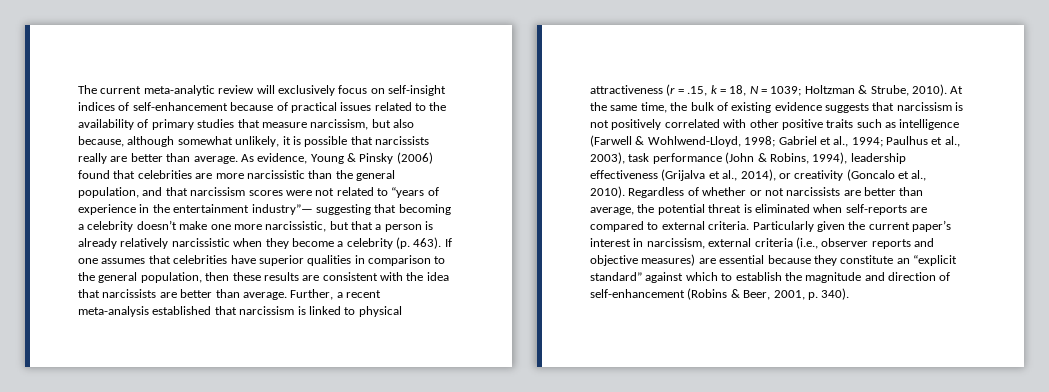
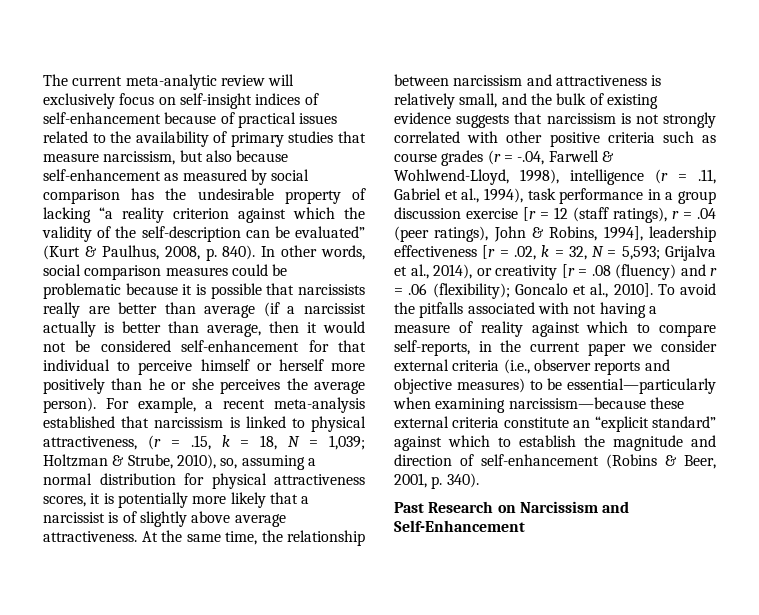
[78,136,280,147] because, although somewhat unlikely, -> [236,150,289,162] [43,169,310,185] [43,188,366,204] [43,207,365,223] [42,226,366,242] [43,245,365,261] [43,264,288,280] [43,283,178,299] because self-enhancement as measured by social comparison has the undesirable property of lacking “a reality criterion against which the validity of the self-description can be evaluated” (Kurt & Paulhus, 2008, p. 840). In other words, social comparison measures could be problematic because
[193,152,433,164] [78,170,395,181] [78,187,439,198] [78,204,451,215] [78,220,434,232] [78,237,452,249] [78,255,446,266] [78,272,449,283] [78,289,334,300] average. As evidence, Young & Pinsky (2006) found that celebrities are more narcissistic than the general population, and that narcissism scores were not related to “years of experience in the entertainment industry”— suggesting that becoming a celebrity doesn’t make one more narcissistic, but that a person is already relatively narcissistic when they become a celebrity (p. 463). If one assumes that celebrities have superior qualities in comparison to the general population, then these results are consistent with the idea that narcissists are better than average. Further, -> [204,302,366,318] [43,321,365,337] [43,340,367,352] [43,359,365,375] [43,378,365,394] [43,397,196,413] average (if a narcissist actually is better than average, then it would not be considered self-enhancement for that individual to perceive himself or herself more positively than he or she perceives the average person). For example,
[590,85,663,94] attractiveness -> [43,436,137,450] attractiveness,
[770,86,802,96] 1039; -> [329,435,365,450] 1,039;
[911,84,947,96] 2010). -> [176,454,316,470] [43,473,365,489] [43,492,310,508] [43,511,286,527] [43,531,137,542] 2010), so, assuming a normal distribution for physical attractiveness scores, it is potentially more likely that a narcissist is of slightly above average attractiveness.
(688, 106) none -> [287,530,365,546] [394,74,662,86] [394,93,552,109] relationship between narcissism and attractiveness is relatively small, and the
[611,119,662,130] positively -> [663,112,716,128] strongly
[826,119,854,128] traits -> [607,132,655,143] criteria
[899,119,960,130] [590,135,960,147] [590,152,755,164] intelligence (Farwell & Wohlwend-Lloyd, 1998; Gabriel et al., 1994; Paulhus et al., 2003), task performance (John -> [394,150,614,166] [394,169,716,185] [394,188,716,204] [394,207,716,223] [394,226,526,242] course grades (r = -.04, Farwell & Wohlwend-Lloyd, 1998), intelligence (r = .11, Gabriel et al., 1994), task performance in a group discussion exercise [r = 12 (staff ratings), r = .04 (peer ratings), John
[812,152,848,164] 1994), -> [603,226,643,241] 1994],
[661,169,706,181] (Grijalva -> [482,245,716,261] [r = .02, k = 32, N = 5,593; Grijalva
[846,169,927,181] [590,186,924,198] [590,204,927,215] [590,220,951,232] [590,238,705,249] (Goncalo et al., 2010). Regardless of whether or not narcissists are better than average, the potential threat is eliminated when self-reports are compared to external criteria. Particularly given the current paper’s interest in narcissism, -> [561,264,717,280] [394,283,716,299] [394,302,657,318] [394,321,716,337] [394,340,717,356] [r = .08 (fluency) and r = .06 (flexibility); Goncalo et al., 2010]. To avoid the pitfalls associated with not having a measure of reality against which to compare self-reports, in the current paper we consider
[698,255,837,266] are essential because they -> [529,378,716,394] [393,397,684,413] [394,416,500,428] to be essential—particularly when examining narcissism—because these external criteria
(850, 294) none -> [394,501,630,513] [394,520,525,532] // Past Research on Narcissism and Self-Enhancement

